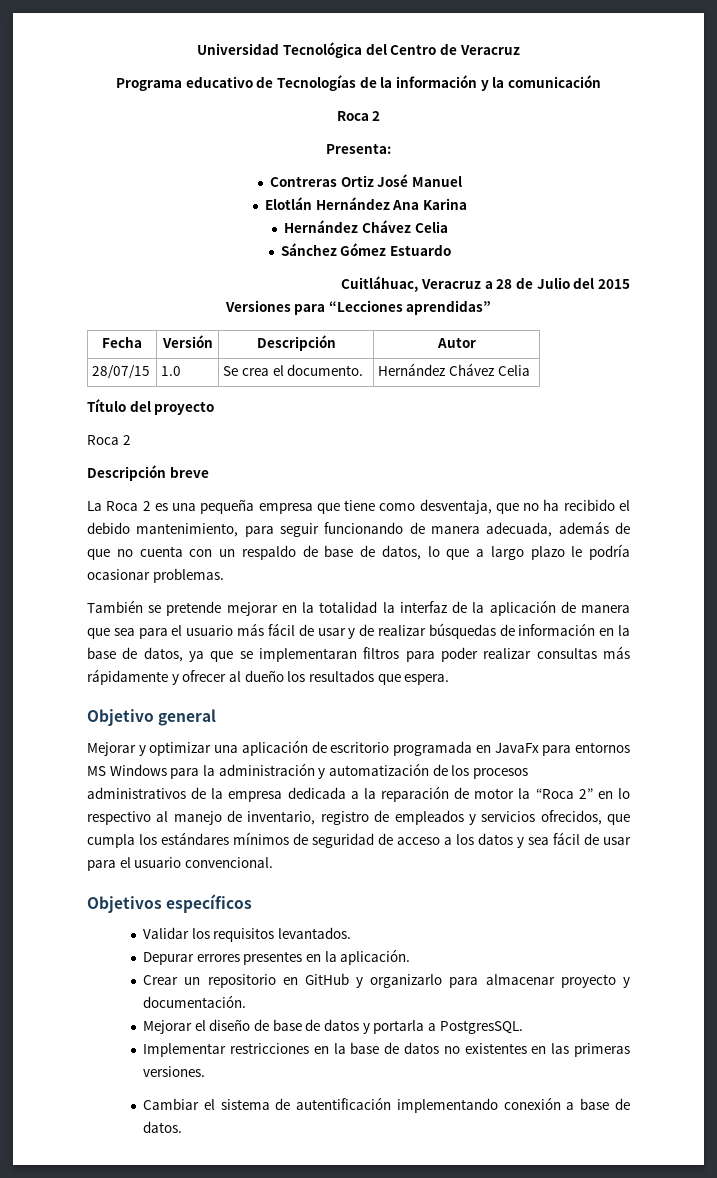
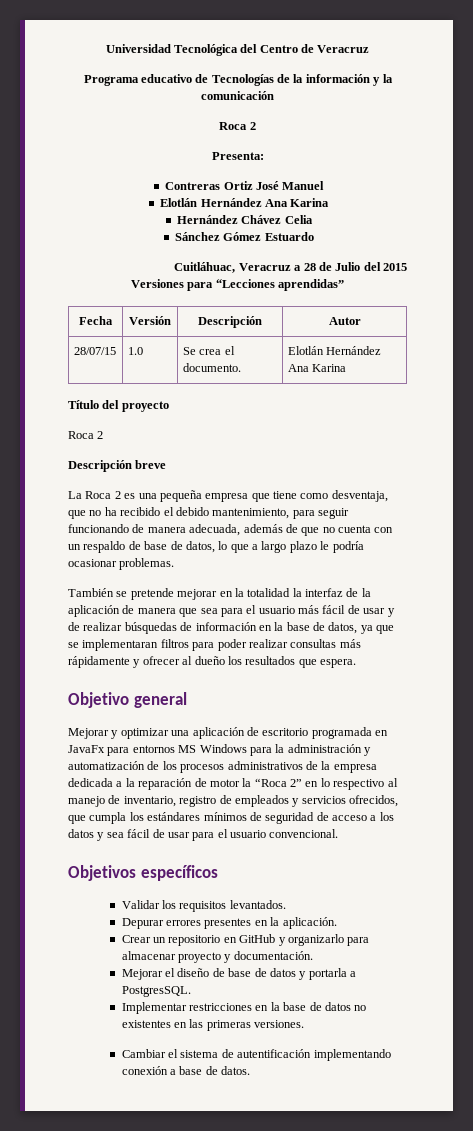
[378,363,530,376] Hernández Chávez Celia -> [287,346,382,355] [287,364,347,372] Elotlán Hernández Ana Karina

